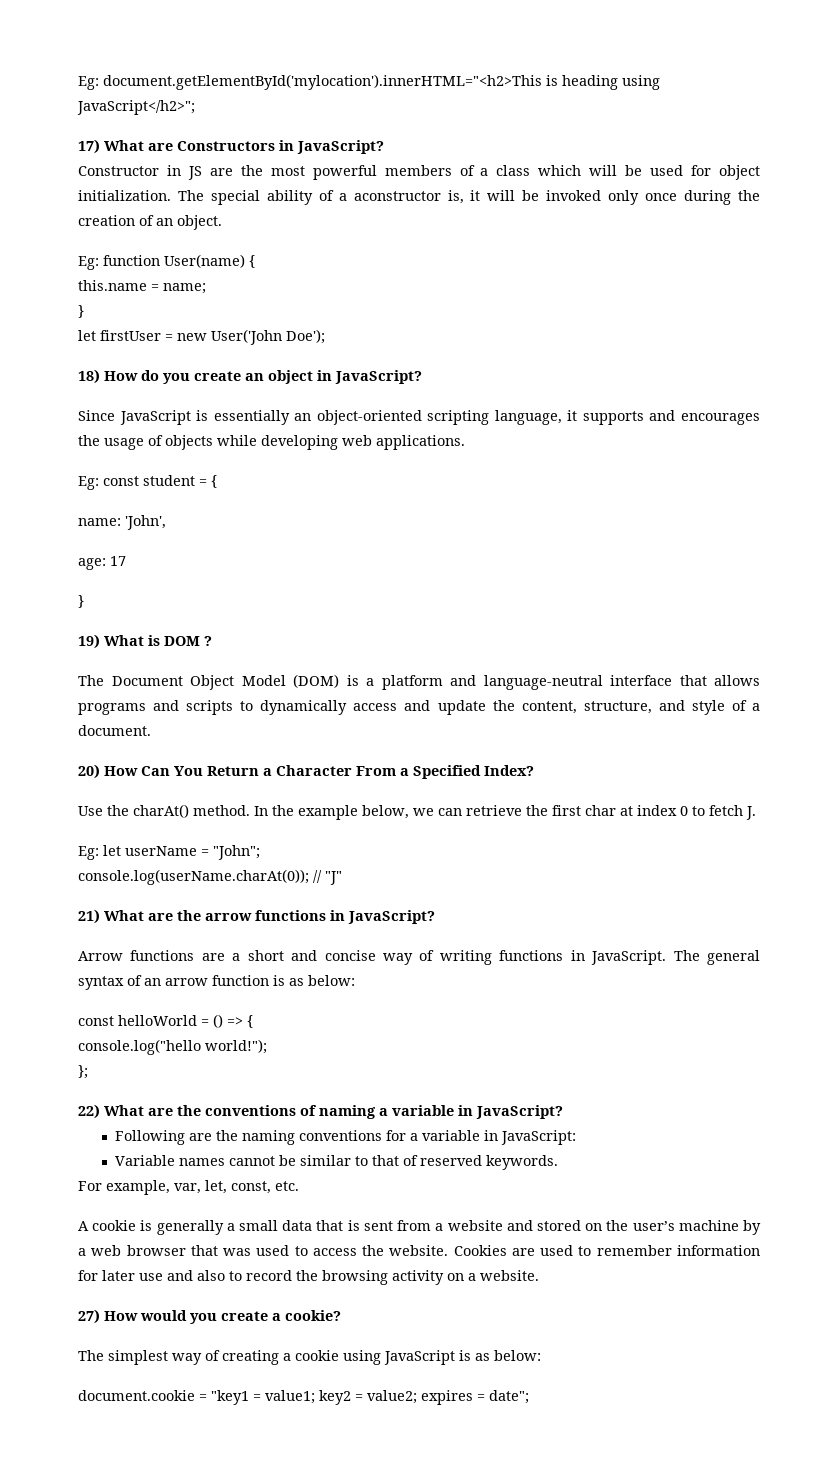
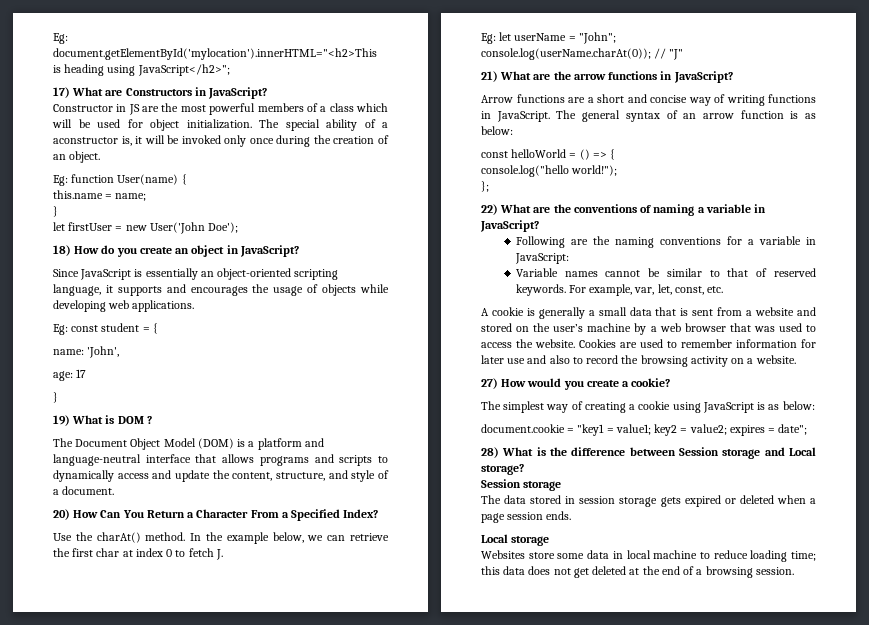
(559, 1162) // -> (566, 290) none
(529, 1397) none -> [481,447,816,459] [481,464,524,475] [481,479,562,491] [481,495,816,507] [481,511,572,523] [481,534,550,546] [481,550,816,562] [481,566,794,578] // 28) What is the difference between Session storage and Local storage? // Session storage // The data stored in session storage gets expired or deleted when a page session ends. // Local storage // Websites store some data in local machine to reduce loading time; this data does not get deleted at the end of a browsing session.

